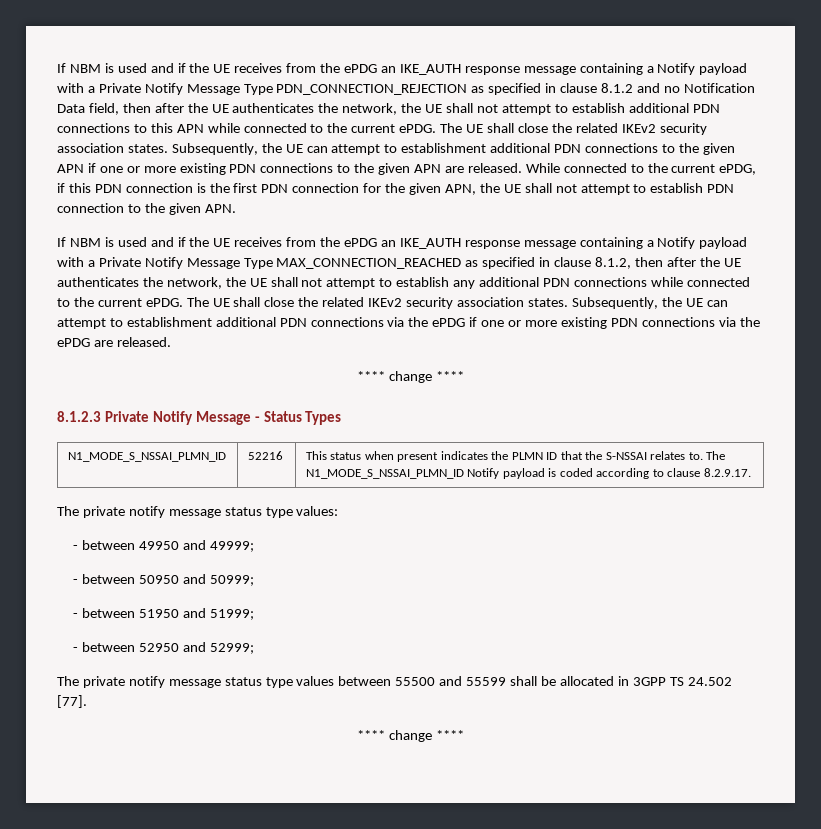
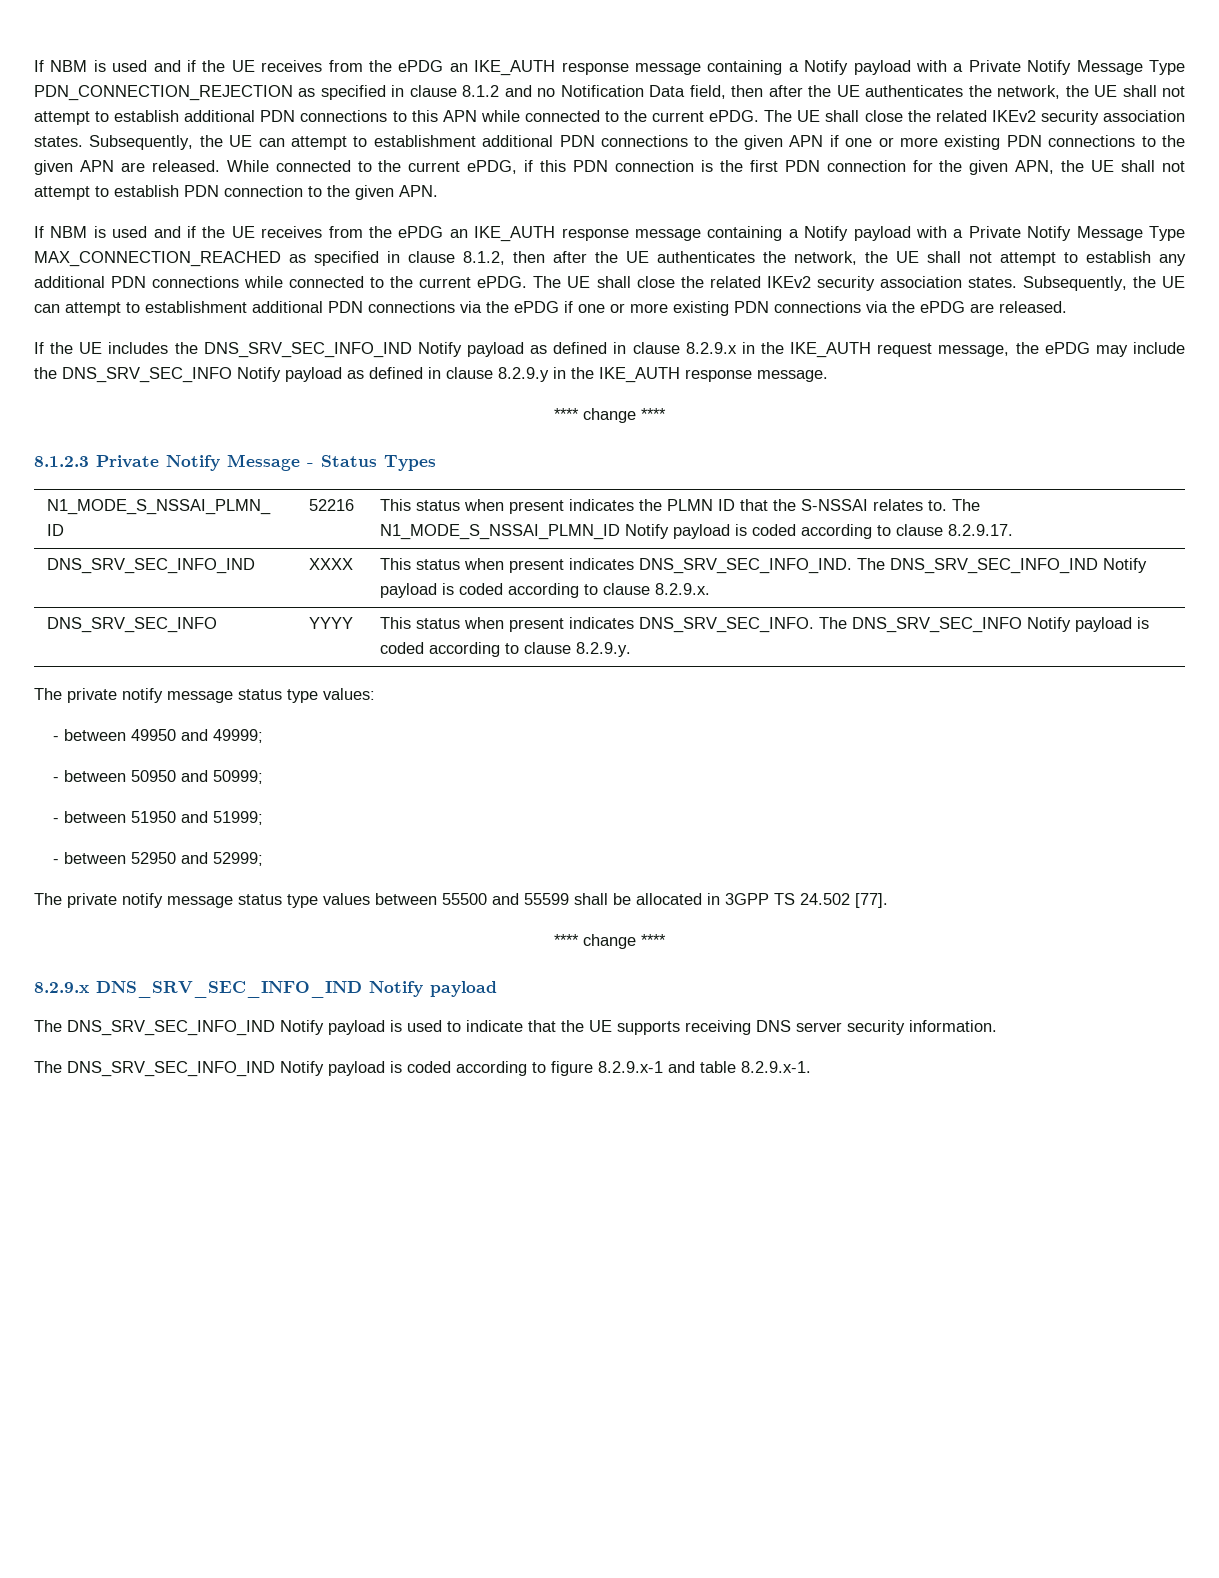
(171, 342) none -> [34,342,1185,358] [34,367,828,383] // If the UE includes the DNS_SRV_SEC_INFO_IND Notify payload as defined in clause 8.2.9.x in the IKE_AUTH request message, the ePDG may include the DNS_SRV_SEC_INFO Notify payload as defined in clause 8.2.9.y in the IKE_AUTH response message.
(751, 472) none -> [46,558,255,574] [308,558,353,570] [379,558,1147,574] [379,583,710,598] [46,617,217,633] [308,617,353,629] [379,617,1149,633] [379,642,631,657] // DNS_SRV_SEC_INFO_IND | XXXX | This status when present indicates DNS_SRV_SEC_INFO_IND. The DNS_SRV_SEC_INFO_IND Notify payload is coded according to clause 8.2.9.x. // DNS_SRV_SEC_INFO | YYYY | This status when present indicates DNS_SRV_SEC_INFO. The DNS_SRV_SEC_INFO Notify payload is coded according to clause 8.2.9.y.
(464, 735) none -> [34,981,497,998] [34,1020,997,1036] [34,1061,811,1077] // 8.2.9.x DNS_SRV_SEC_INFO_IND Notify payload // The DNS_SRV_SEC_INFO_IND Notify payload is used to indicate that the UE supports receiving DNS server security information. // The DNS_SRV_SEC_INFO_IND Notify payload is coded according to figure 8.2.9.x-1 and table 8.2.9.x-1.

